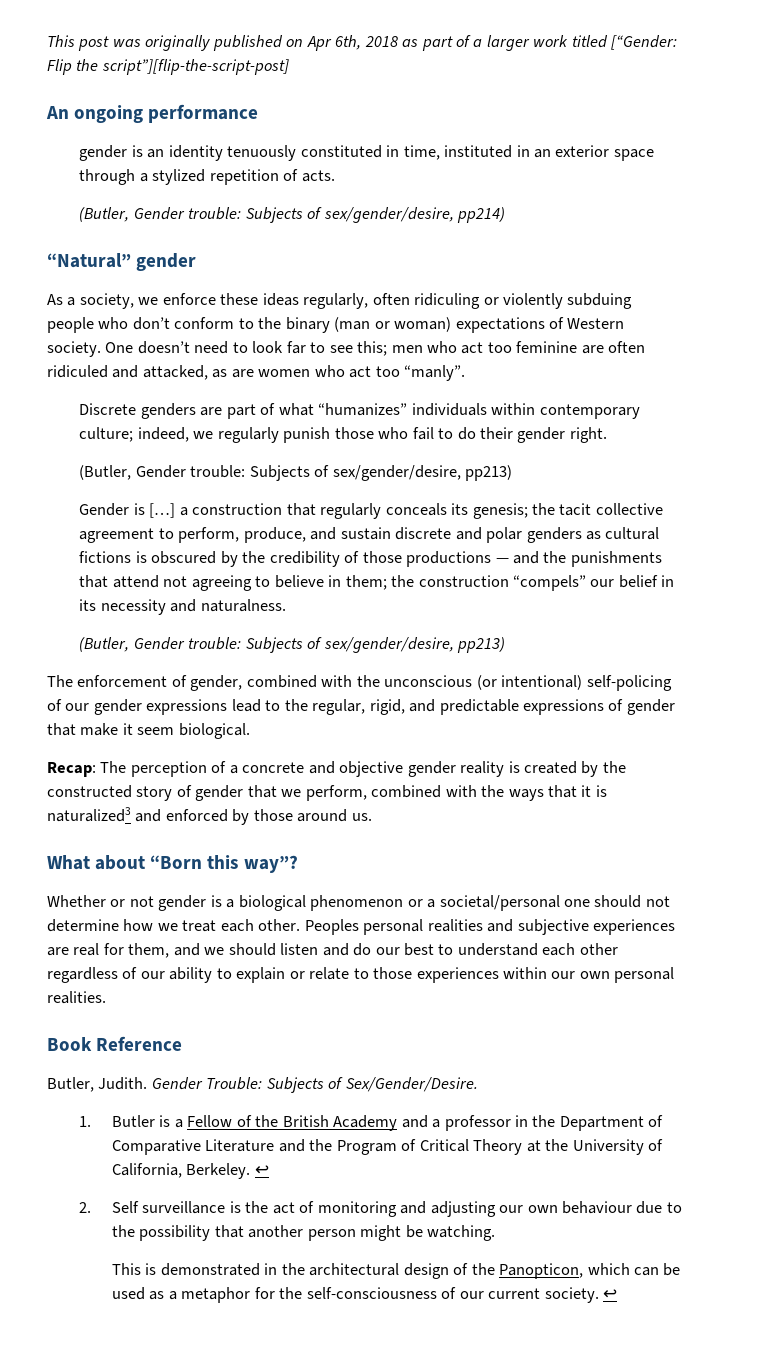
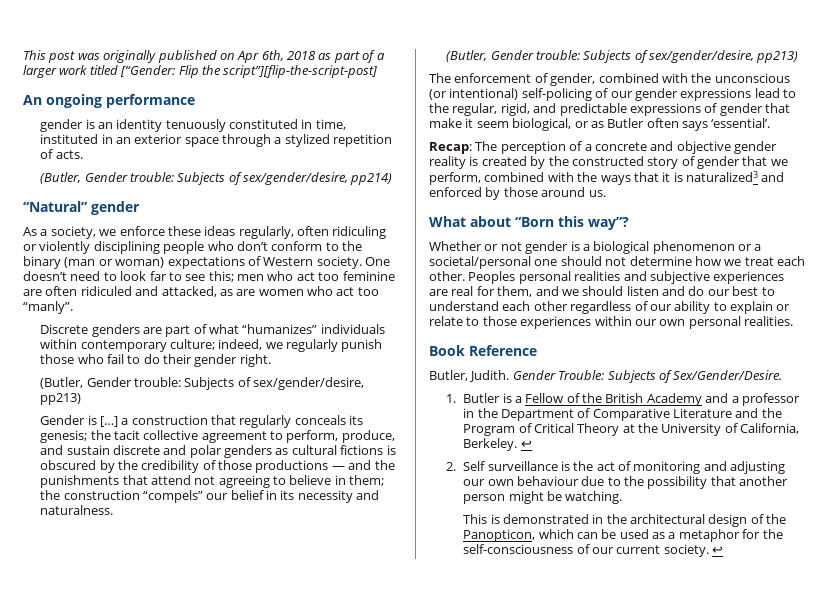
[567,293,633,309] subduing -> [93,241,160,254] disciplining
[178,723,250,739] biological. -> [512,118,771,131] biological, or as Butler often says ‘essential’.

